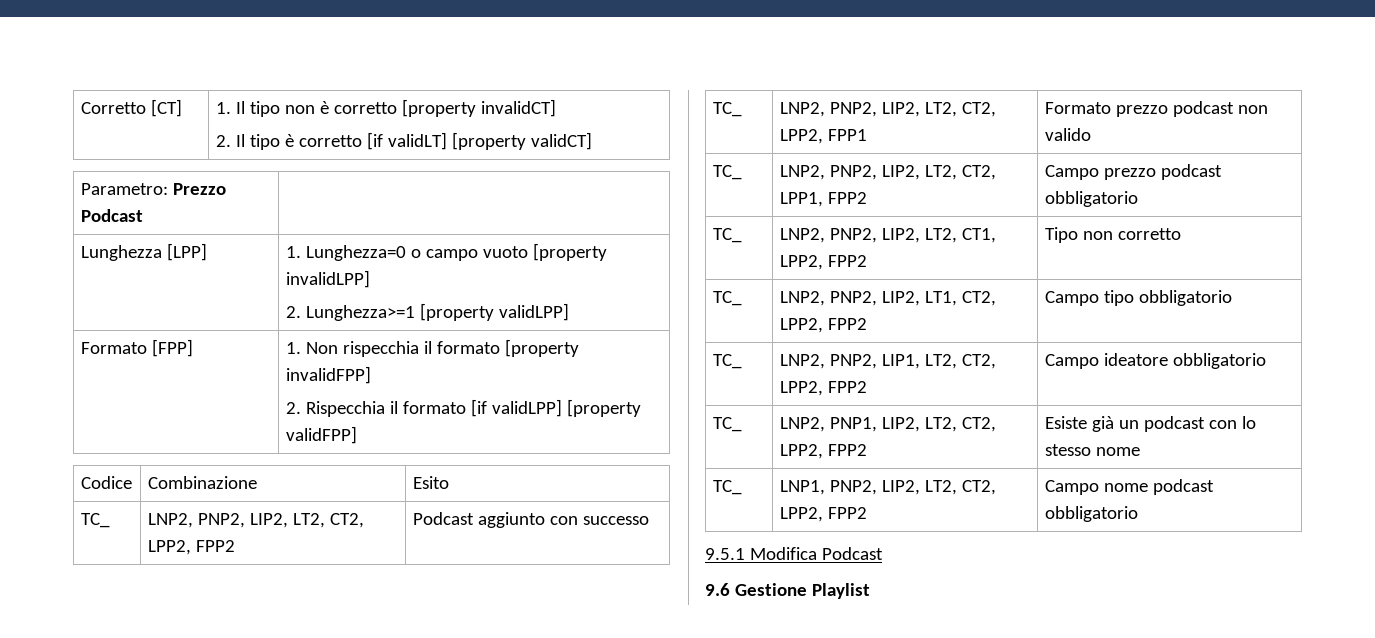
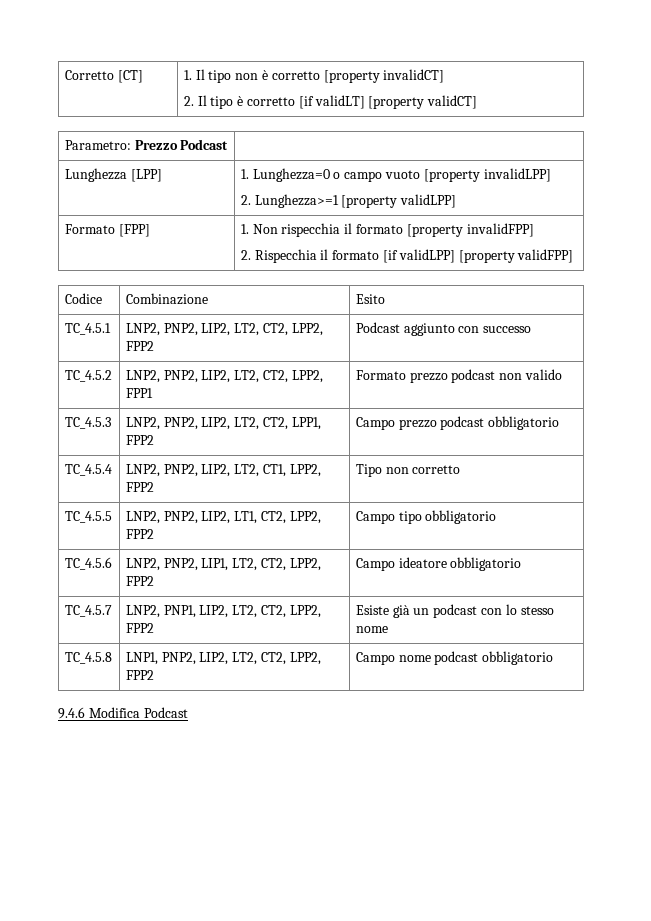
[80,513,110,528] TC_ -> [64,323,111,335] TC_4.5.1
[712,102,742,117] TC_ -> [64,370,112,382] TC_4.5.2
[712,165,742,180] TC_ -> [64,417,111,429] TC_4.5.3
[712,228,742,243] TC_ -> [64,464,112,476] TC_4.5.4
[712,291,742,306] TC_ -> [64,511,112,523] TC_4.5.5
[712,354,742,369] TC_ -> [64,557,112,570] TC_4.5.6
[712,417,742,432] TC_ -> [64,605,112,617] TC_4.5.7
[712,480,742,495] TC_ -> [64,652,112,664] TC_4.5.8
[705,548,745,560] 9.5.1 -> [58,707,85,719] 9.4.6
[705,583,870,599] // 9.6 Gestione Playlist -> (188, 712) none

